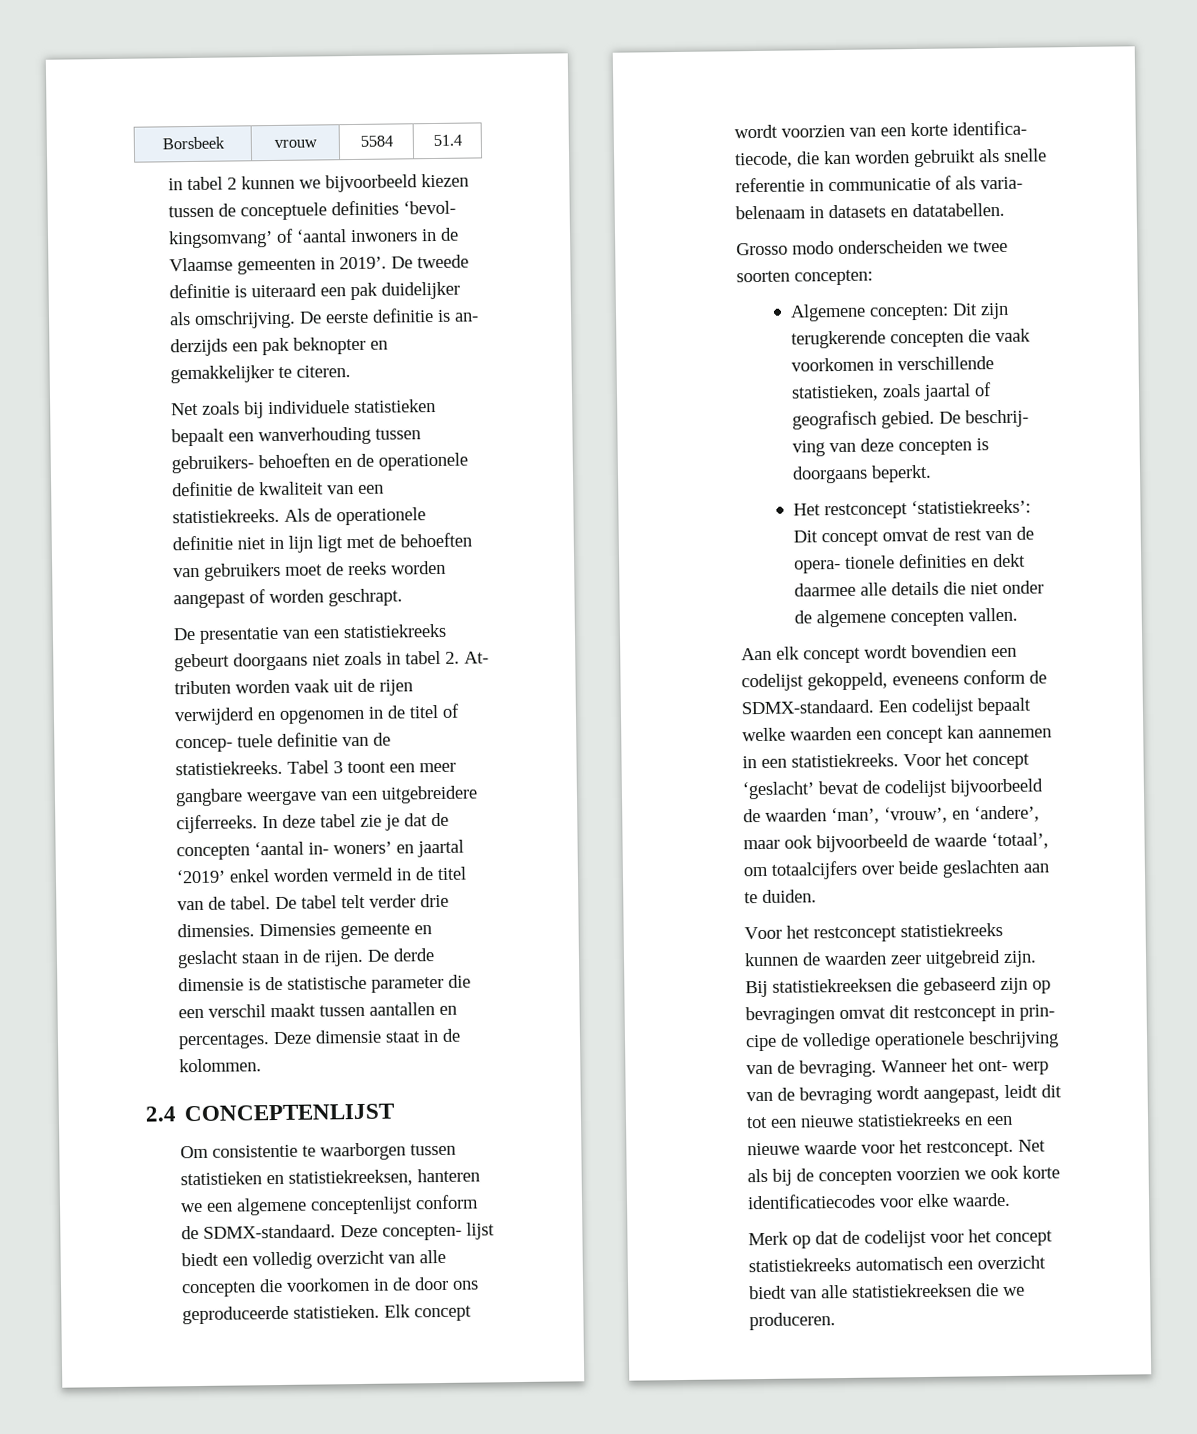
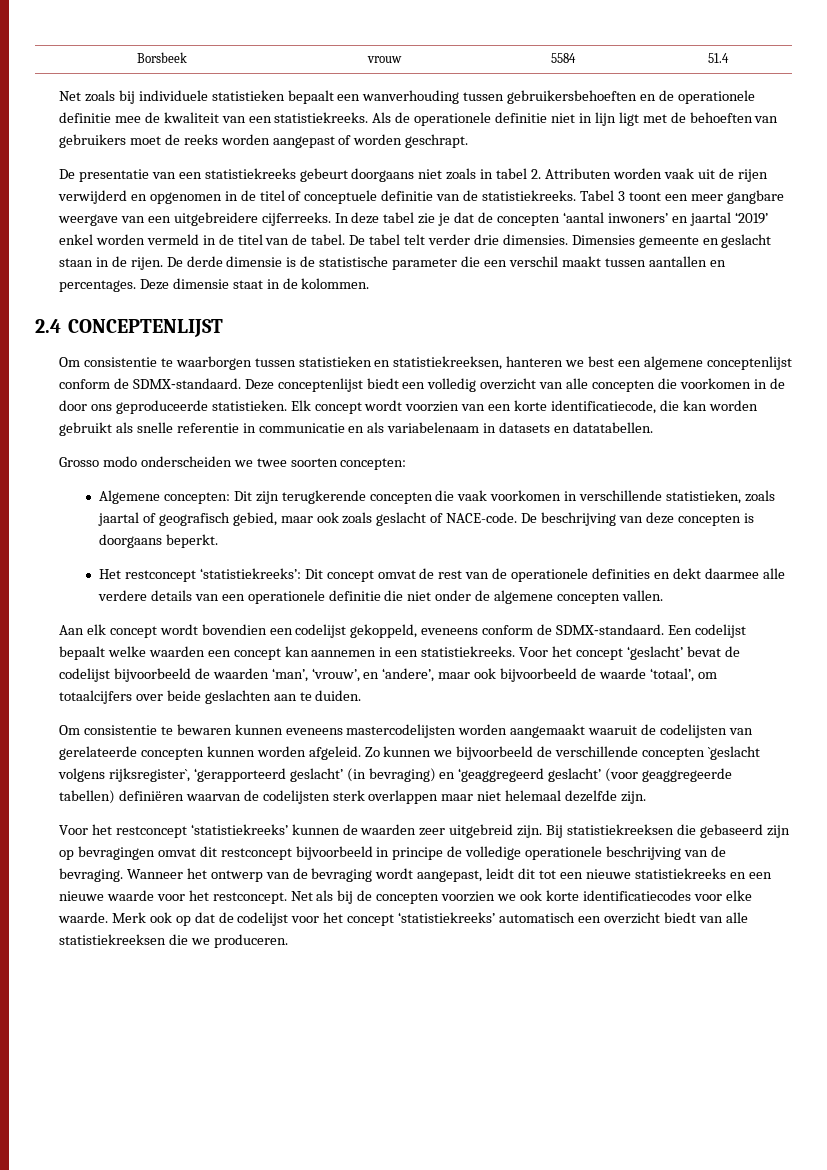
[167,173,469,193] [167,200,456,221] [167,227,459,249] [168,254,469,275] [168,281,460,301] [168,308,479,329] [169,336,388,357] [169,364,351,384] // in tabel 2 kunnen we bijvoorbeeld kiezen tussen de conceptuele definities ‘bevol‐ kingsomvang’ of ‘aantal inwoners in de Vlaamse gemeenten in 2019’. De tweede definitie is uiteraard een pak duidelijker als omschrijving. De eerste definitie is an‐ derzijds een pak beknopter en gemakkelijker te citeren. -> (729, 58) none
[170,453,330,474] gebruikers‐ behoeften -> [507,90,638,104] gebruikersbehoeften
(233, 489) none -> [114,116,141,123] mee
[463,651,489,664] [173,680,231,695] At‐ tributen -> [544,168,611,179] Attributen
[174,734,273,753] concep‐ tuele -> [304,190,378,204] conceptuele
[307,841,392,855] in‐ woners’ -> [607,213,668,223] inwoners’
(203, 1207) none -> [588,356,615,367] best
[381,1222,495,1241] concepten‐ lijst -> [277,378,363,392] conceptenlijst
[951,120,1027,136] [734,151,793,169] identifica‐ tiecode, -> [551,400,657,414] identificatiecode,
[934,175,1023,190] [734,205,806,220] of als varia‐ belenaam -> [348,422,480,433] en als variabelenaam
[881,409,1030,429] [792,440,826,457] gebied. De beschrij‐ ving -> [232,512,616,526] gebied, maar ook zoals geslacht of NACE-code. De beschrijving
[794,555,896,574] opera‐ tionele -> [511,568,589,582] operationele
[891,581,940,596] details -> [97,590,381,604] verdere details van een operationele definitie
(817, 896) none -> [58,724,753,738] [58,746,760,760] [57,768,733,782] [58,790,647,804] // Om consistentie te bewaren kunnen eveneens mastercodelijsten worden aangemaakt waaruit de codelijsten van gerelateerde concepten kunnen worden afgeleid. Zo kunnen we bijvoorbeeld de verschillende concepten `geslacht volgens rijksregister`, ‘gerapporteerd geslacht’ (in bevraging) en ‘geaggregeerd geslacht’ (voor geaggregeerde tabellen) definiëren waarvan de codelijsten sterk overlappen maar niet helemaal dezelfde zijn.
[899,923,1003,938] statistiekreeks -> [190,824,288,835] ‘statistiekreeks’
[999,1004,1055,1021] [744,1034,777,1052] in prin‐ cipe -> [295,846,444,860] bijvoorbeeld in principe
[977,1059,1049,1075] ont‐ werp -> [210,870,263,882] ontwerp
[747,1231,789,1246] // Merk -> [111,912,172,923] Merk ook
[747,1257,851,1273] statistiekreeks -> [398,912,496,923] ‘statistiekreeks’

